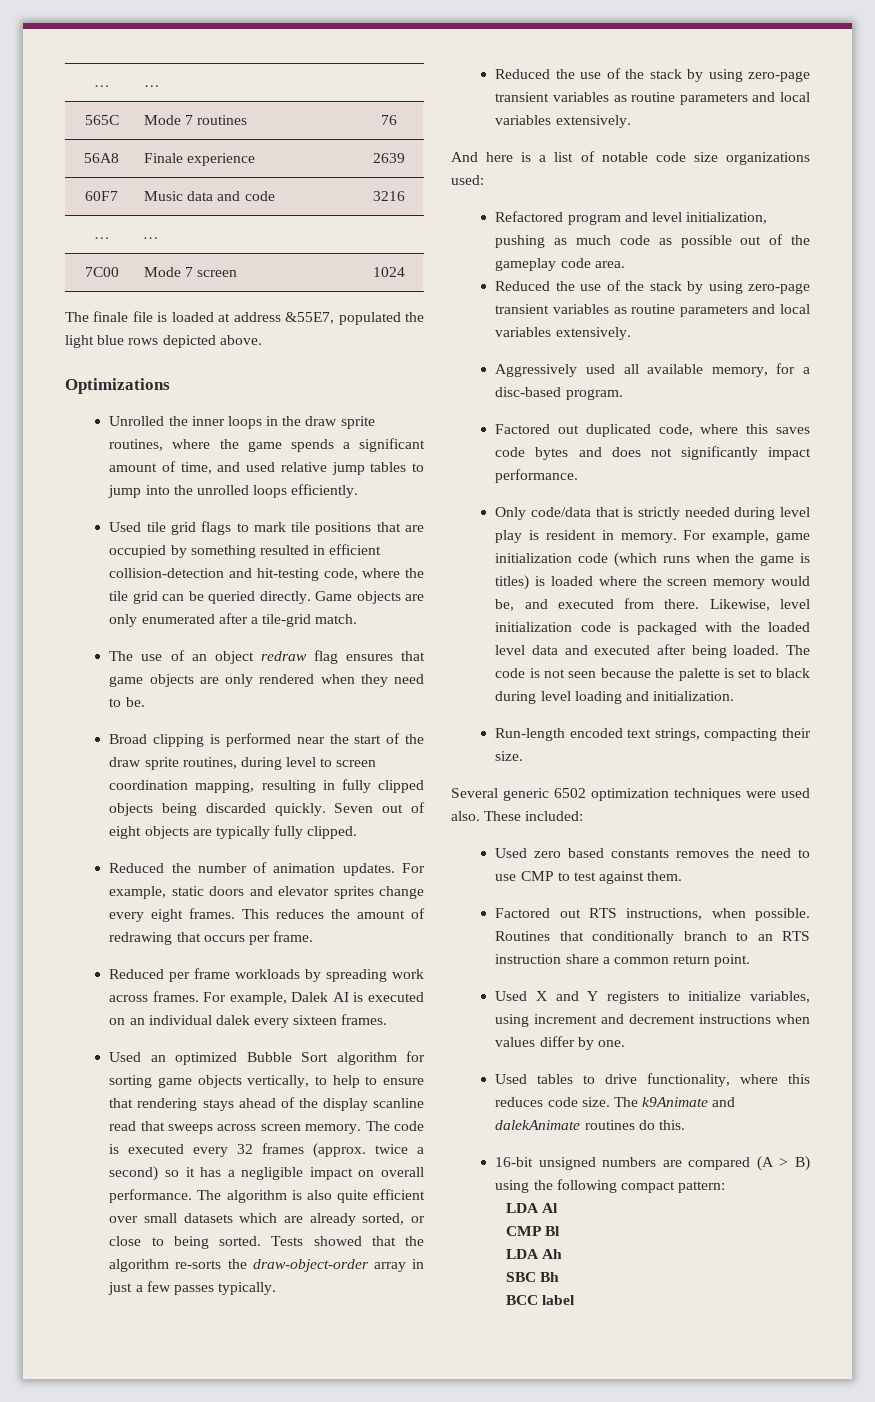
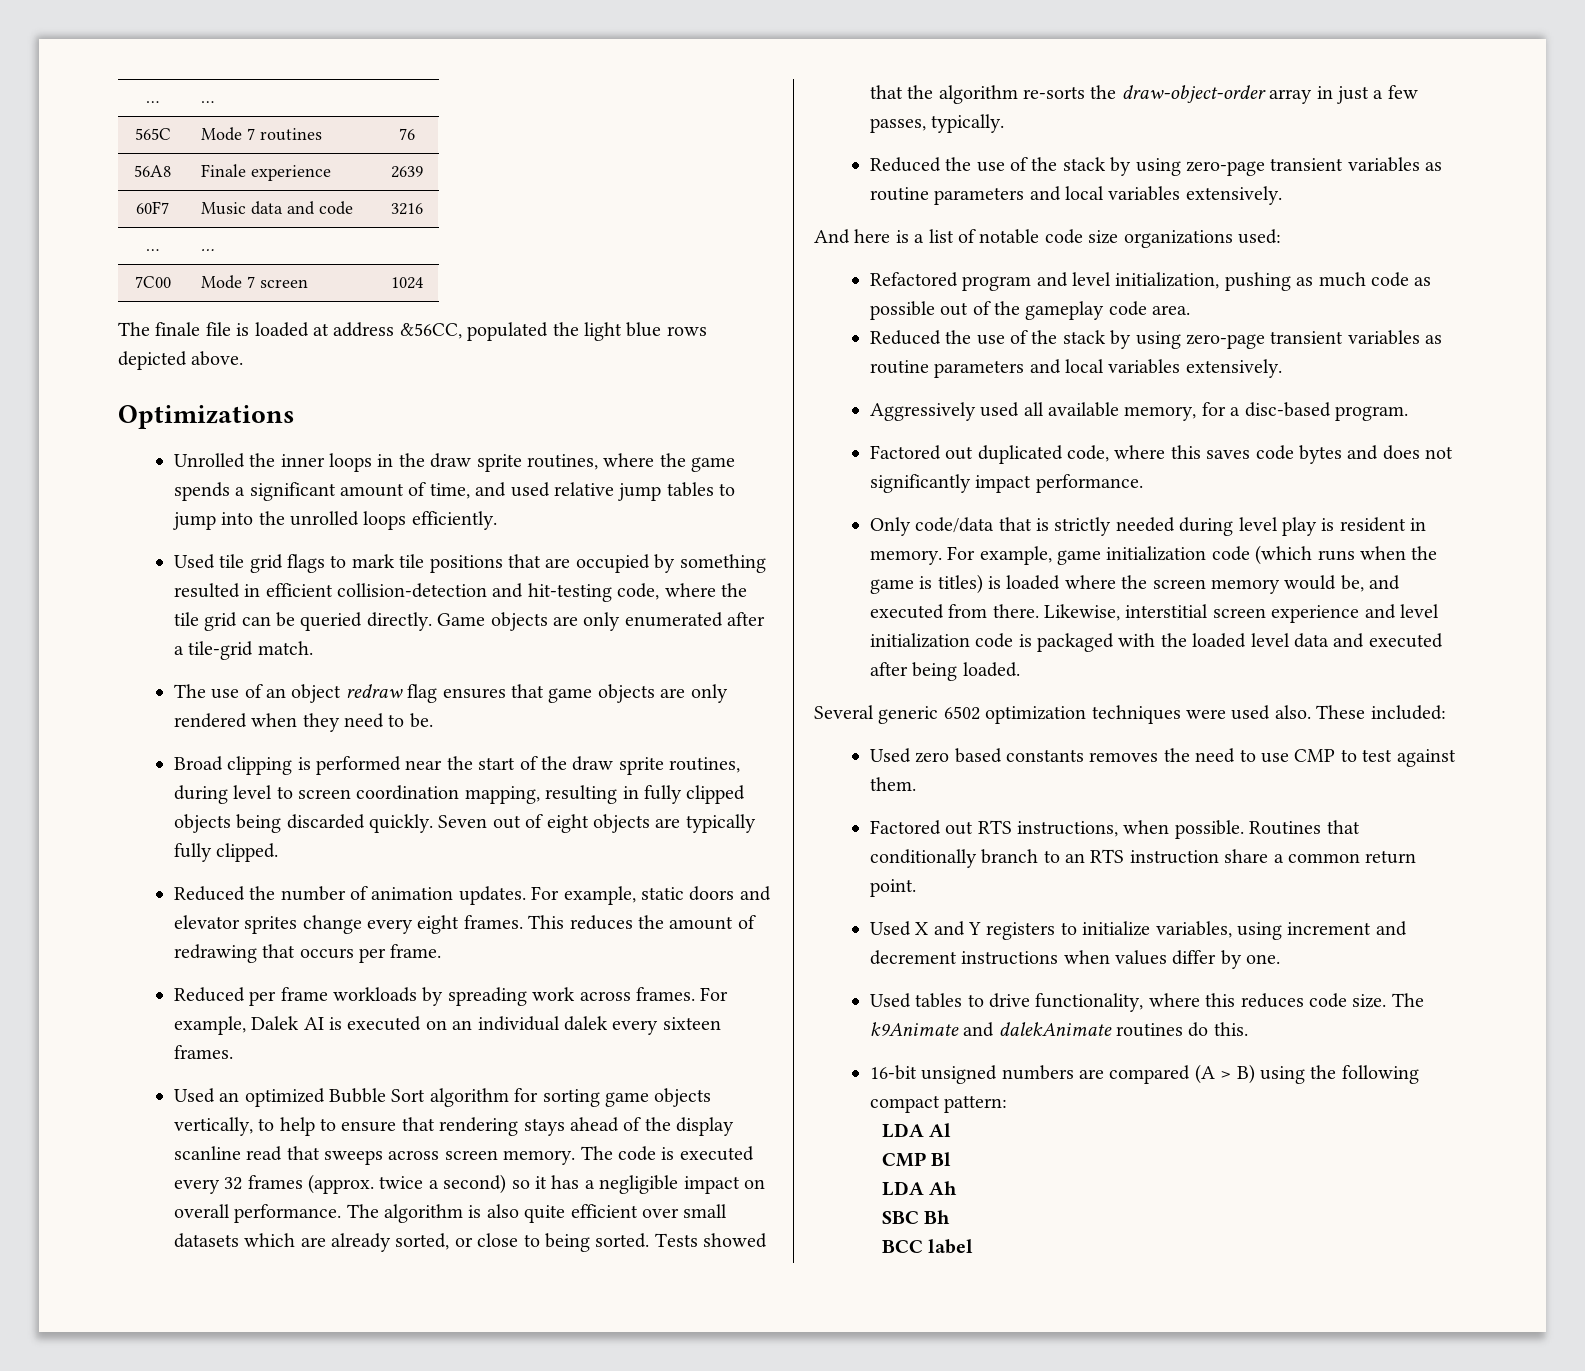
[285,312,335,324] &55E7, -> [399,323,462,339] &56CC,
[173,1285,214,1295] passes -> [869,118,926,133] passes,
(770, 605) none -> [1125,604,1396,623] interstitial screen experience and
[786,645,810,655] [495,668,810,681] [495,691,735,704] [495,728,811,741] [495,751,524,761] The code is not seen because the palette is set to black during level loading and initialization. // Run-length encoded text strings, compacting their size. -> (1020, 669) none

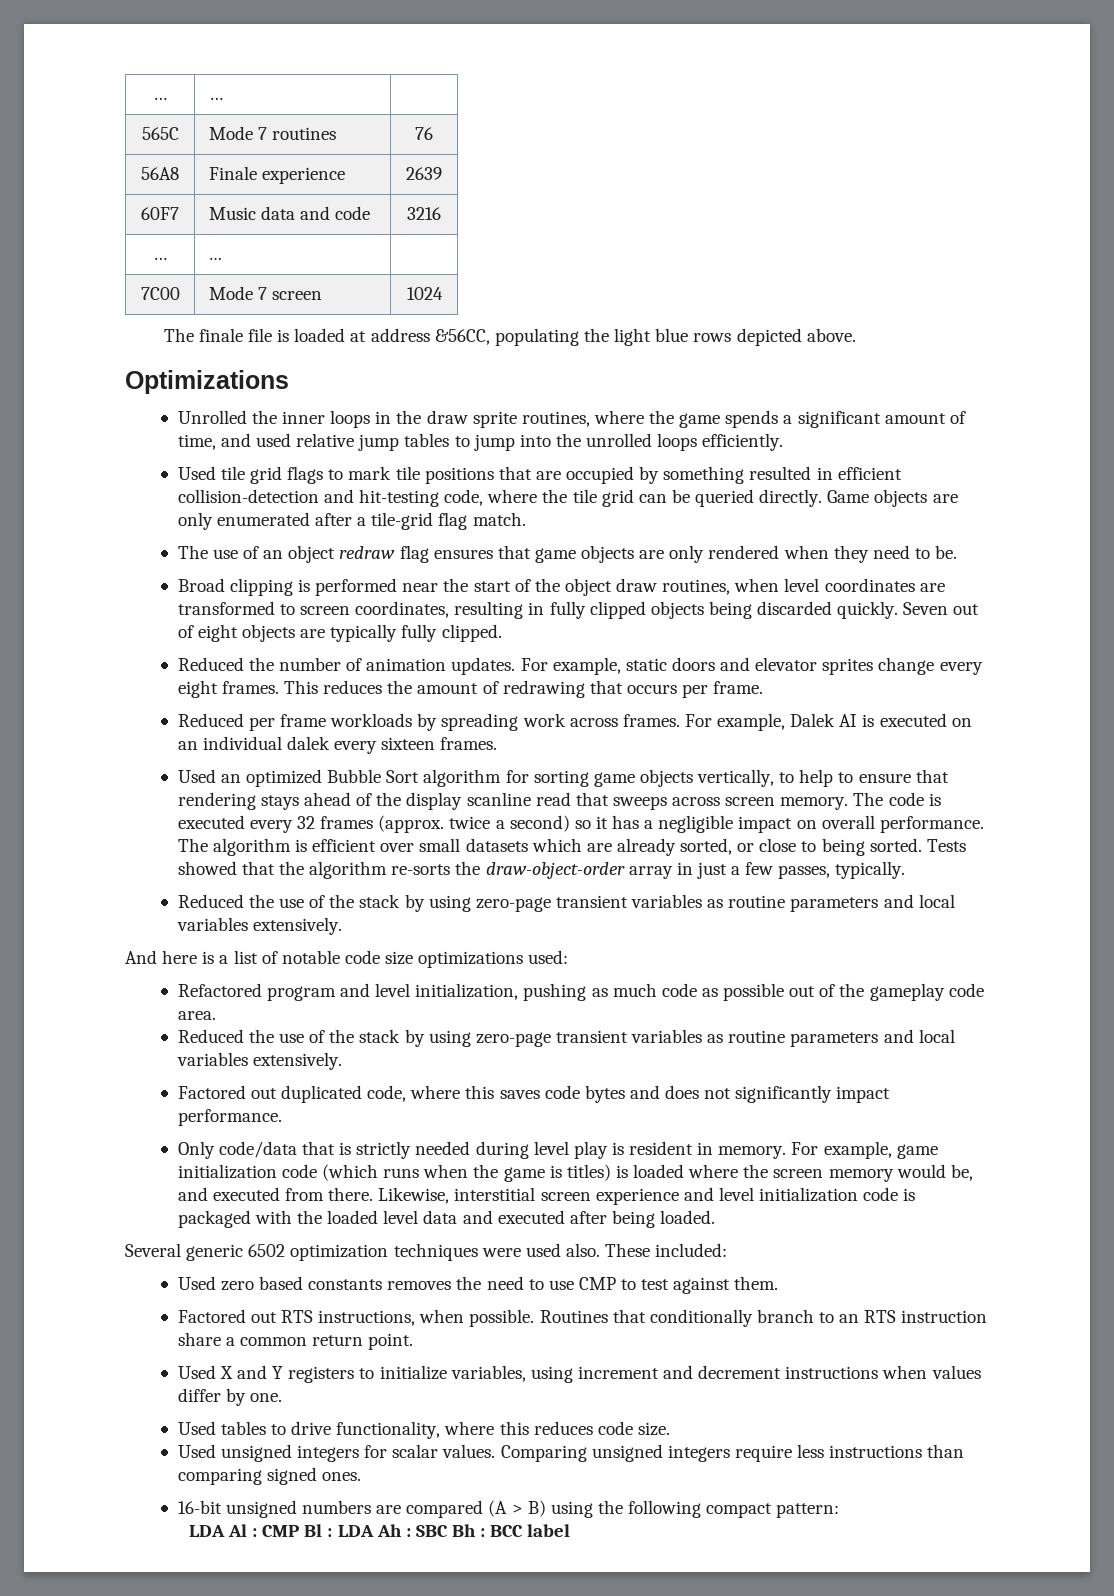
[467,322,549,341] populated -> [494,328,579,346] populating
(254, 650) none -> [438,512,468,530] flag
[572,756,741,775] [173,785,540,804] draw sprite routines, during level to screen coordination mapping, -> [564,578,945,596] [177,601,450,618] object draw routines, when level coordinates are transformed to screen coordinates,
[486,1204,566,1223] also quite -> (308, 845) none
[1123,230,1233,248] organizations -> [418,951,524,968] optimizations
[869,402,1408,421] // Aggressively used all available memory, for a disc-based program. -> (342, 1061) none
[1391,993,1424,1007] [869,1022,1248,1037] The k9Animate and dalekAnimate routines do this. -> [177,1444,965,1462] [177,1467,362,1485] // Used unsigned integers for scalar values. Comparing unsigned integers require less instructions than comparing signed ones.
(951, 1130) // -> [251,1528,257,1537] :
(951, 1159) // -> [327,1528,333,1537] :
(957, 1188) // -> [405,1528,411,1537] :
(950, 1217) // -> [480,1528,486,1537] :

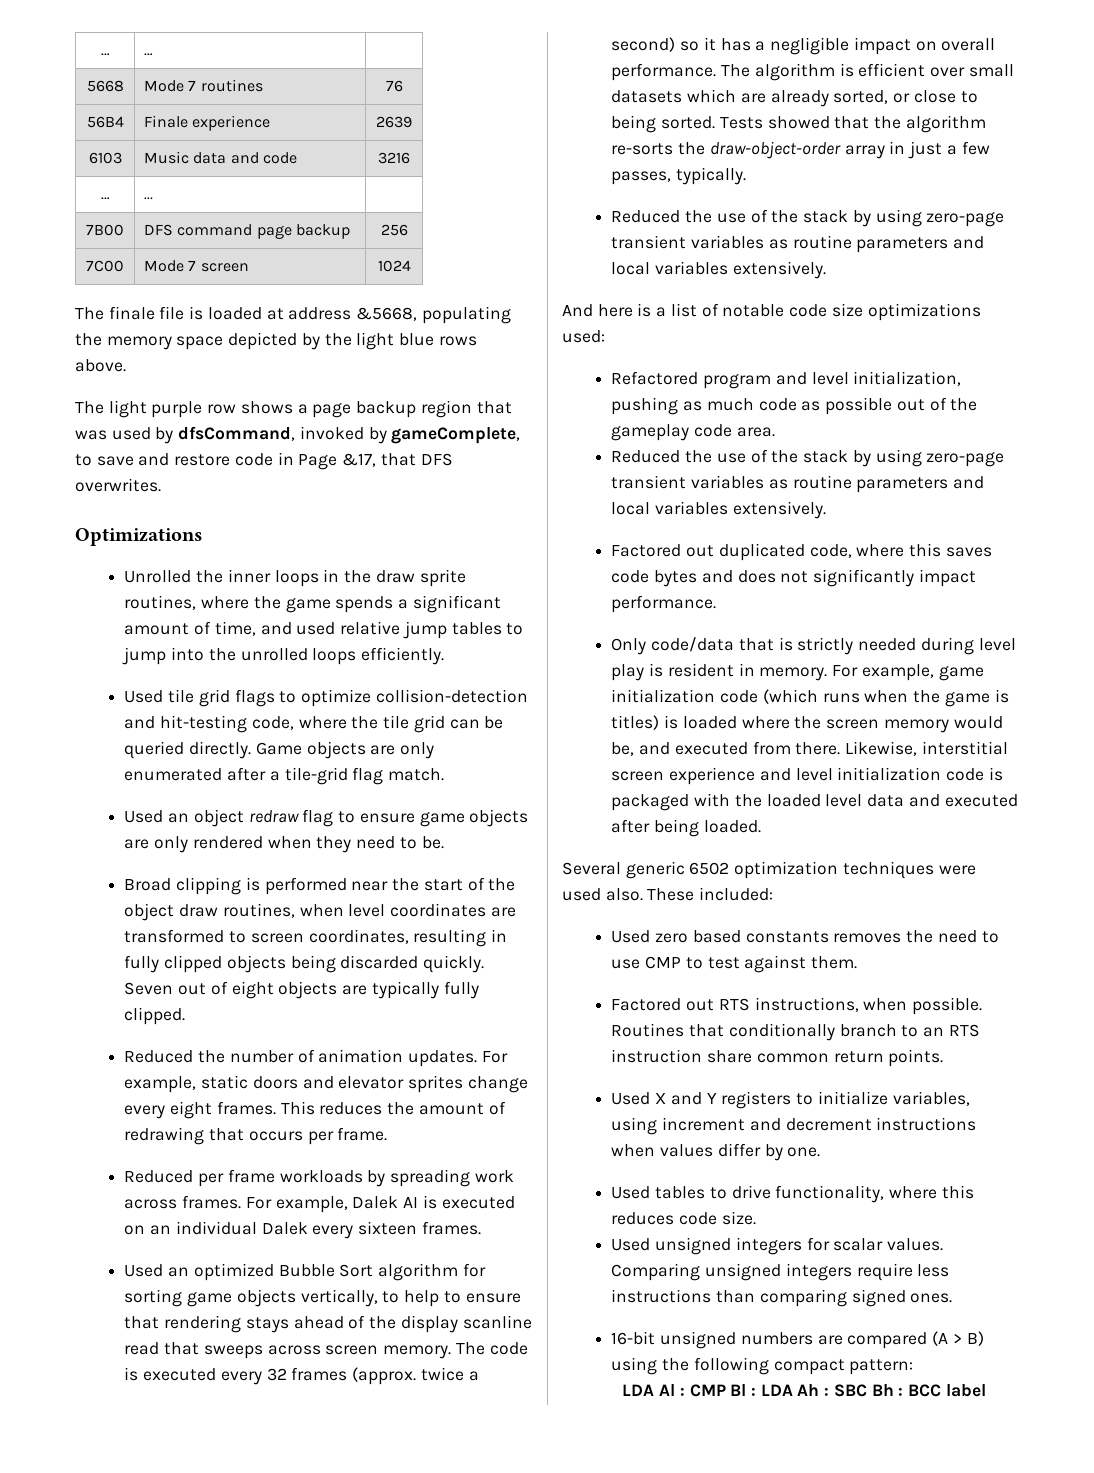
[153,97,167,100] [208,97,223,100] [141,127,179,140] … | … | // 565C -> [100,53,110,56] [144,53,154,56] [86,80,124,92] … | … | // 5668
[141,167,179,180] 56A8 -> [86,116,124,128] 56B4
[141,207,179,220] 60F7 -> [88,152,122,164] 6103
(223, 258) none -> [86,224,124,236] [144,224,351,239] [380,224,408,236] // 7B00 | DFS command page backup | 256
[434,329,490,345] &56CC, -> [356,307,418,321] &5668,
(610, 335) none -> [106,332,352,350] memory space depicted by the
[736,328,802,346] depicted -> (477, 341) none
(856, 335) none -> [75,400,512,418] [75,426,521,444] [75,452,453,470] [75,478,161,492] // The light purple row shows a page backup region that was used by dfsCommand, invoked by gameComplete, to save and restore code in Page &17, that DFS overwrites.
[348,466,902,484] mark tile positions that are occupied by something resulted in efficient -> [301,689,372,707] optimize
[177,545,260,559] The use of -> [124,810,164,823] Used
[433,545,531,559] ensures that -> [338,811,415,823] to ensure
[287,736,331,750] dalek -> [261,1222,308,1235] Dalek
[225,1337,235,1346] a -> (753, 1056) none
[368,1333,414,1350] point. -> [888,1049,944,1067] points.

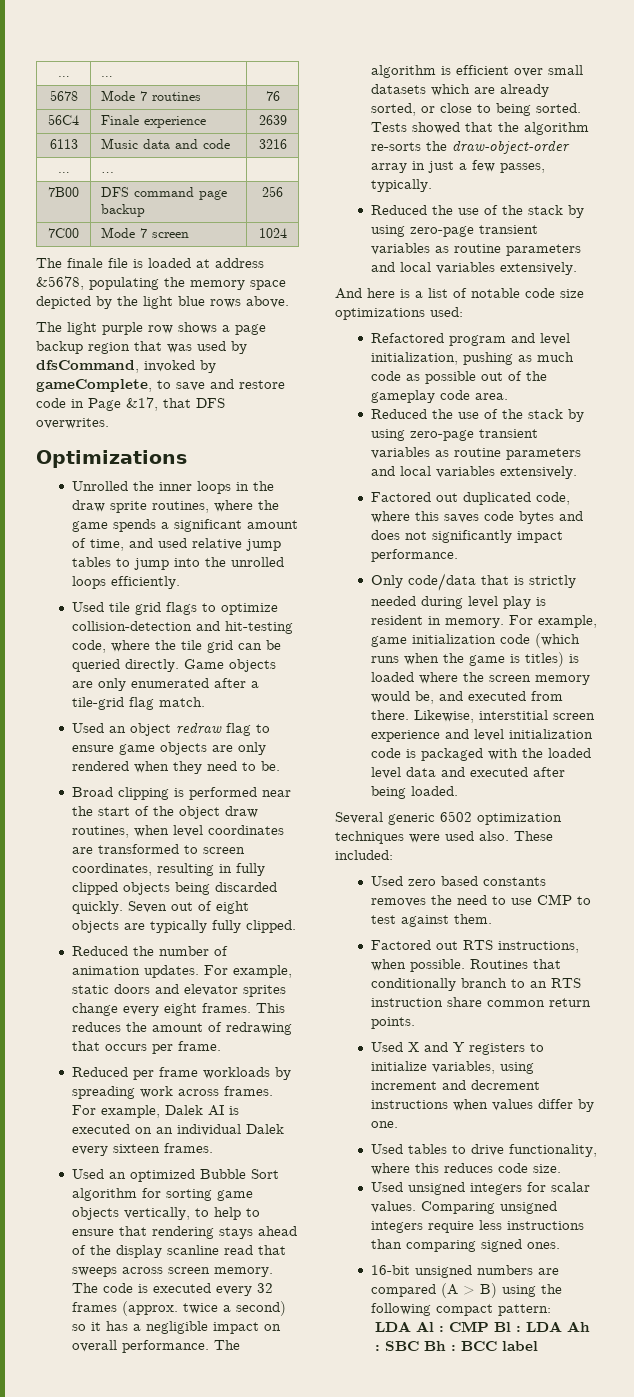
[100,53,110,56] [144,53,154,56] [86,80,124,92] … | … | // 5668 -> [57,76,70,77] [101,76,114,77] [49,90,78,101] … | … | // 5678
[86,116,124,128] 56B4 -> [48,114,79,125] 56C4
[88,152,122,164] 6103 -> [49,139,78,149] 6113
[356,307,418,321] &5668, -> [36,276,84,290] &5678,

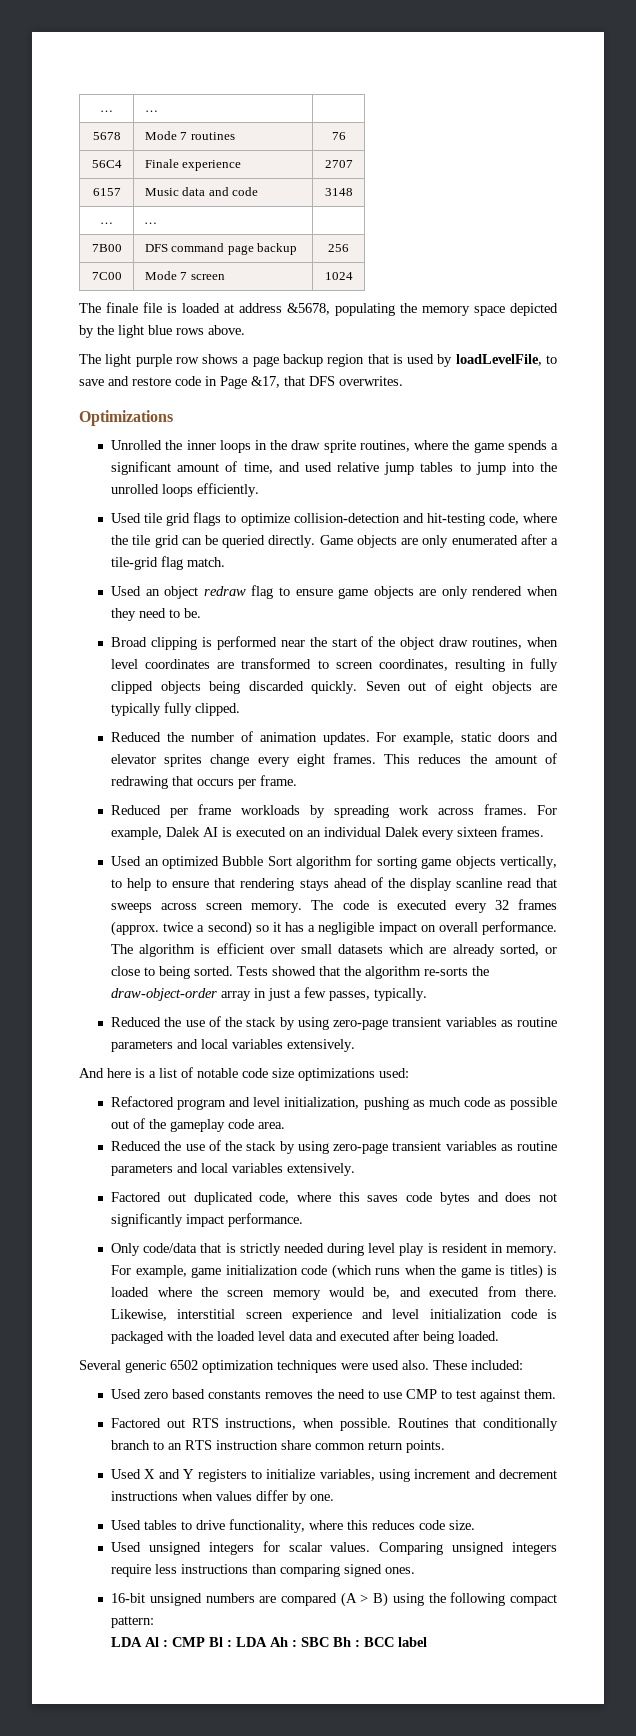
[258,115,287,125] [49,139,78,149] 2639 // 6113 -> [324,160,353,168] [92,188,121,196] 2707 // 6157
[258,139,287,149] 3216 -> [324,188,353,196] 3148
[167,344,192,353] was -> [392,354,403,364] is
[36,360,216,373] [36,379,152,392] dfsCommand, invoked by gameComplete, -> [455,354,542,366] loadLevelFile,

